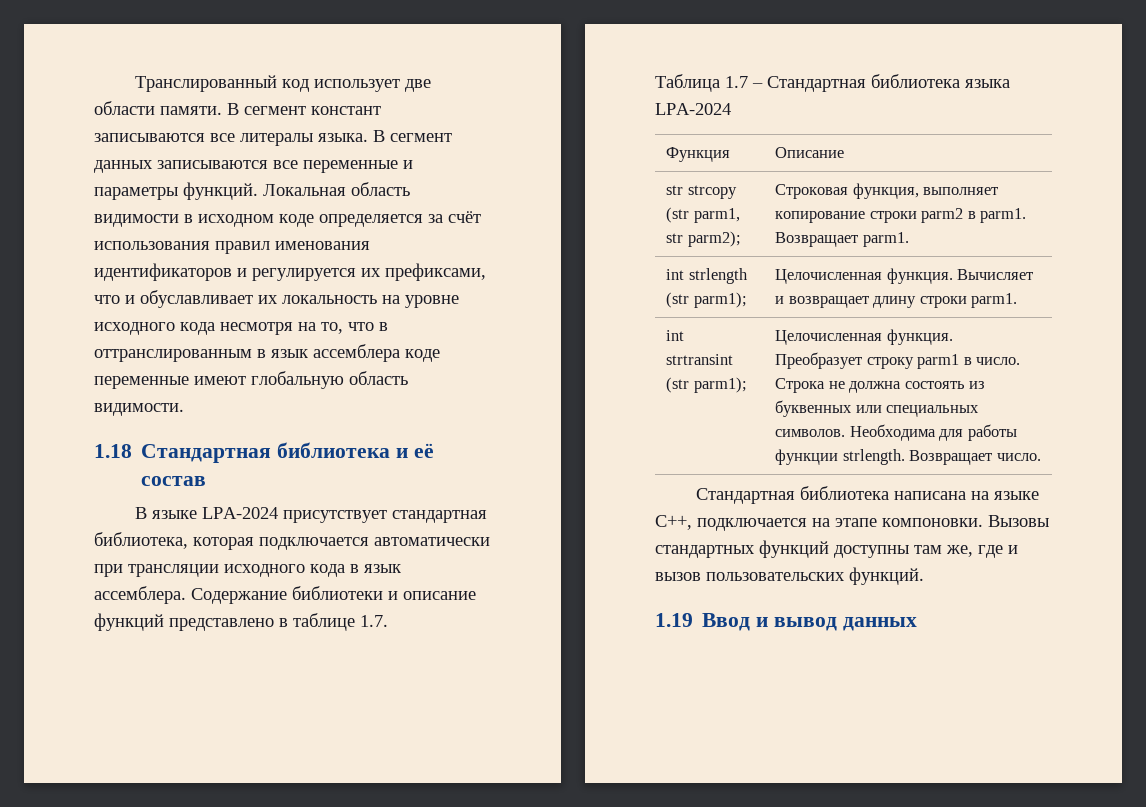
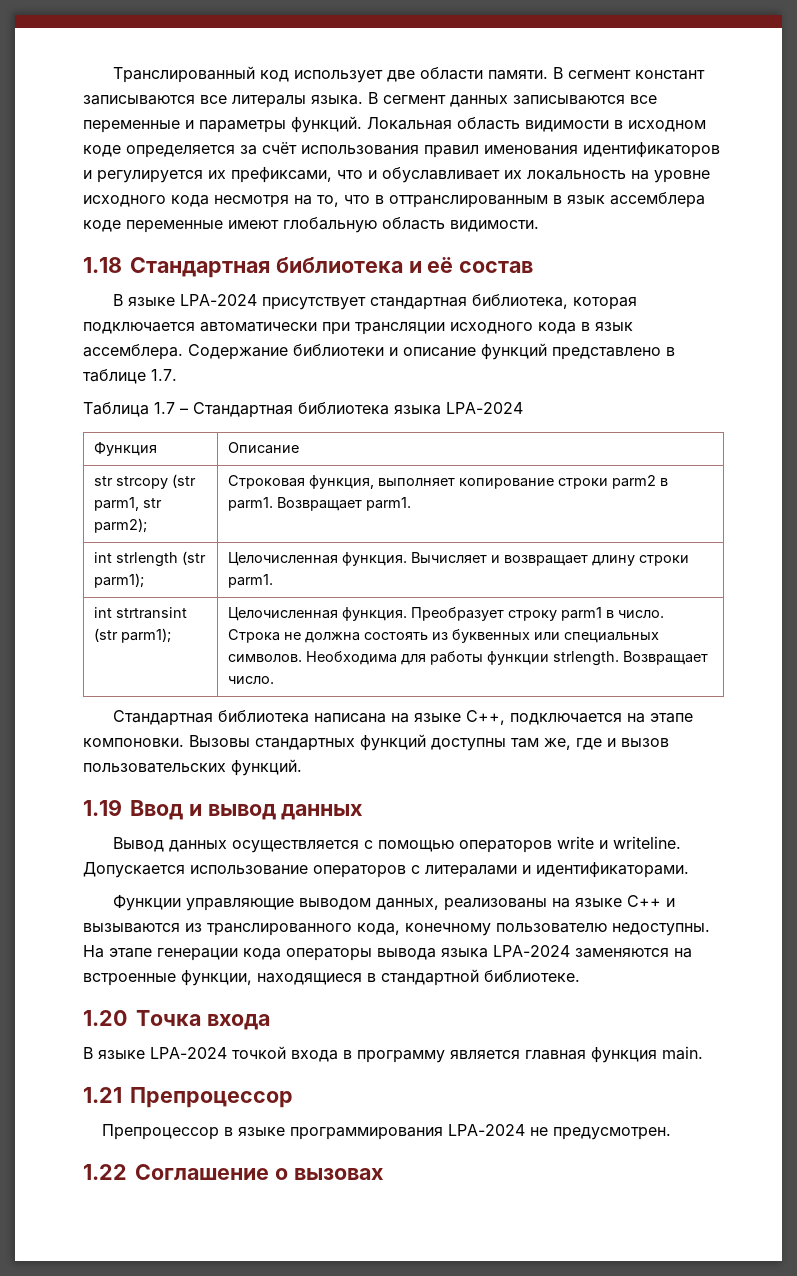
(917, 624) none -> [113,836,682,853] [83,862,689,878] [113,894,676,911] [83,923,710,936] [83,945,692,961] [83,969,580,986] [83,1010,270,1030] [83,1046,703,1063] [83,1087,293,1108] [102,1124,672,1140] [83,1164,384,1180] // Вывод данных осуществляется с помощью операторов write и writeline. Допускается использование операторов с литералами и идентификаторами. // Функции управляющие выводом данных, реализованы на языке C++ и вызываются из транслированного кода, конечному пользователю недоступны. На этапе генерации кода операторы вывода языка LPA-2024 заменяются на встроенные функции, находящиеся в стандартной библиотеке. // 1.20 Точка входа // В языке LPA-2024 точкой входа в программу является главная функция main. // 1.21 Препроцессор // Препроцессор в языке программирования LPA-2024 не предусмотрен. // 1.22 Соглашение о вызовах

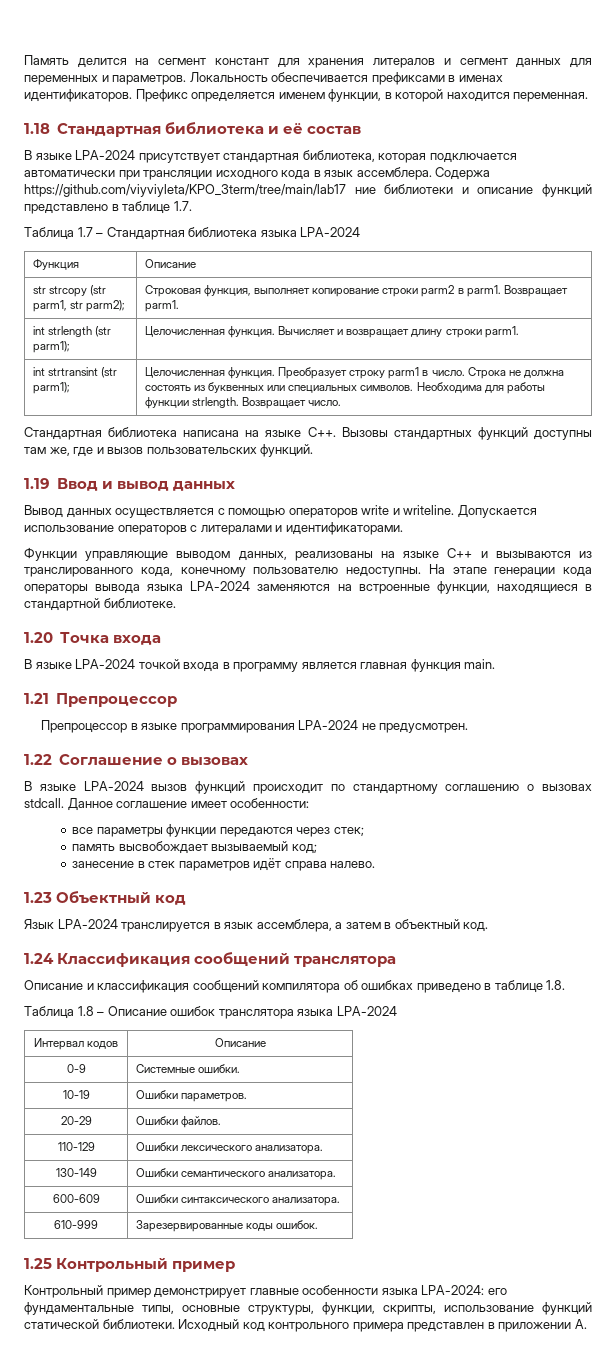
[113,66,706,83] [83,92,657,108] [83,116,706,133] [83,142,720,158] [83,167,710,183] [83,192,705,208] [83,217,539,233] Транслированный код использует две области памяти. В сегмент констант записываются все литералы языка. В сегмент данных записываются все переменные и параметры функций. Локальная область видимости в исходном коде определяется за счёт использования правил именования идентификаторов и регулируется их префиксами, что и обуславливает их локальность на уровне исходного кода несмотря на то, что в оттранслированным в язык ассемблера коде переменные имеют глобальную область видимости. -> [24,55,593,68] [24,72,503,85] [24,89,589,102] Память делится на сегмент констант для хранения литералов и сегмент данных для переменных и параметров. Локальность обеспечивается префиксами в именах идентификаторов. Префикс определяется именем функции, в которой находится переменная.
[188,344,288,360] Содержание -> [435,167,491,180] [24,184,376,197] Содержа https://github.com/viyviyleta/KPO_3term/tree/main/lab17 ние
[466,710,694,725] [83,738,184,747] C++, подключается на этапе компоновки. -> [307,427,336,437] C++.
(384, 1174) none -> [24,781,592,794] [24,798,310,811] [72,824,364,837] [72,841,317,854] [72,858,376,871] [24,891,187,905] [24,919,489,932] [24,952,397,967] [24,980,566,993] [24,1006,397,1019] [33,1038,119,1050] [214,1038,266,1047] [66,1064,86,1073] [135,1064,240,1073] [62,1090,90,1099] [135,1090,247,1102] [60,1116,92,1125] [135,1116,221,1128] [57,1142,95,1151] [135,1142,324,1154] [55,1168,97,1177] [135,1168,337,1180] [52,1194,100,1203] [135,1194,341,1206] [54,1220,98,1229] [135,1220,319,1232] [24,1258,236,1272] [24,1285,507,1298] [24,1302,592,1315] [24,1319,587,1332] // В языке LPA-2024 вызов функций происходит по стандартному соглашению о вызовах stdcall. Данное соглашение имеет особенности: // все параметры функции передаются через стек; // память высвобождает вызываемый код; // занесение в стек параметров идёт справа налево. // 1.23 Объектный код // Язык LPA-2024 транслируется в язык ассемблера, а затем в объектный код. // 1.24 Классификация сообщений транслятора // Описание и классификация сообщений компилятора об ошибках приведено в таблице 1.8. // Таблица 1.8 – Описание ошибок транслятора языка LPA-2024 // Интервал кодов | Описание // 0-9 | Системные ошибки. // 10-19 | Ошибки параметров. // 20-29 | Ошибки файлов. // 110-129 | Ошибки лексического анализатора. // 130-149 | Ошибки семантического анализатора. // 600-609 | Ошибки синтаксического анализатора. // 610-999 | Зарезервированные коды ошибок. // 1.25 Контрольный пример // Контрольный пример демонстрирует главные особенности языка LPA-2024: его фундаментальные типы, основные структуры, функции, скрипты, использование функций статической библиотеки. Исходный код контрольного примера представлен в приложении А.

